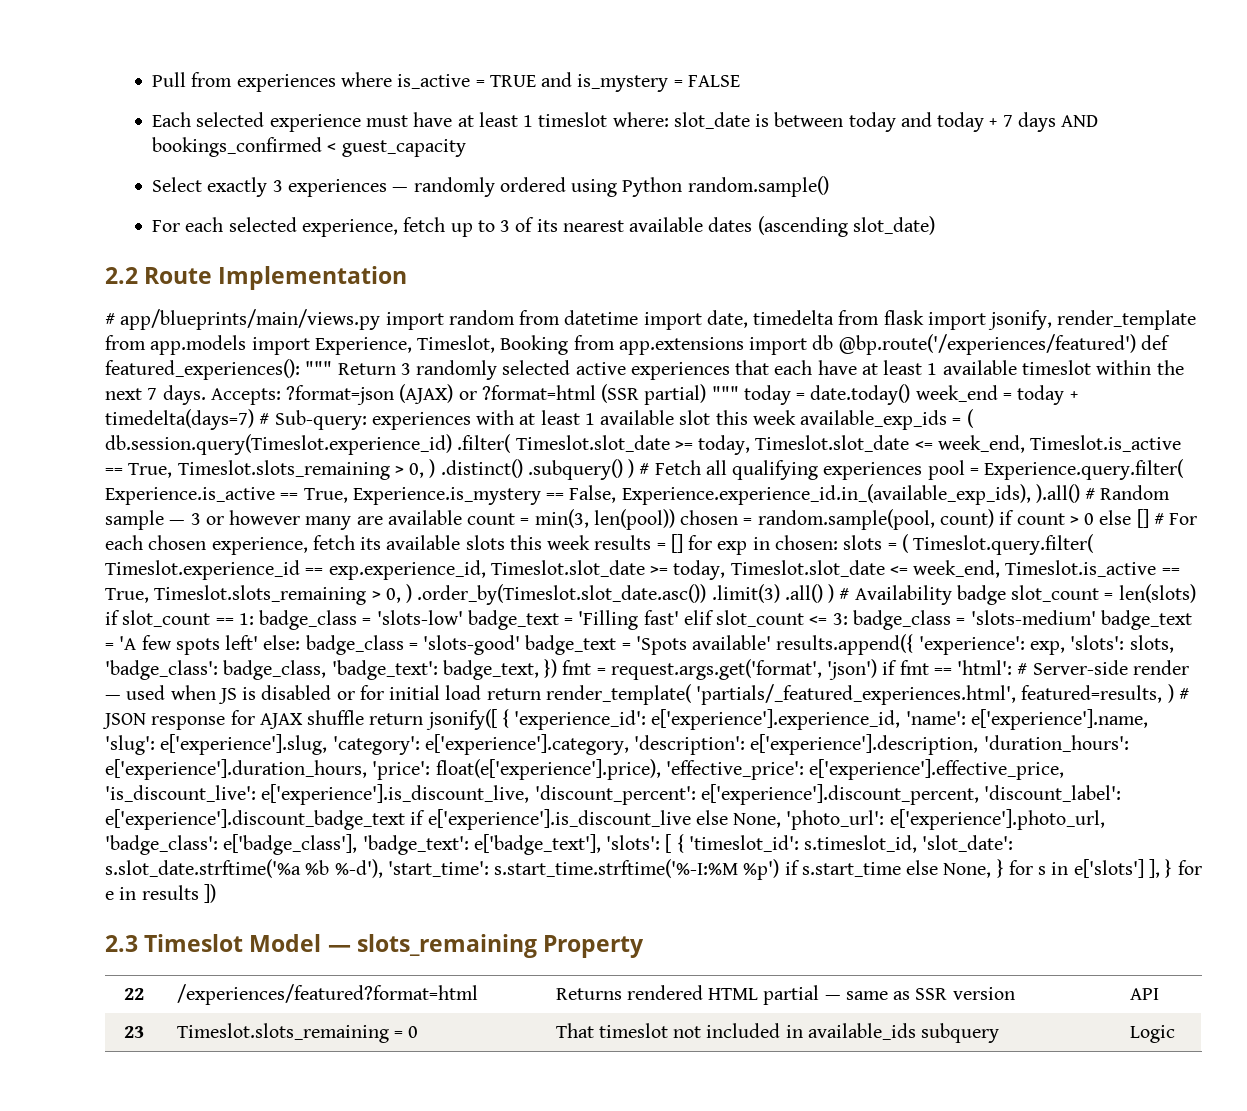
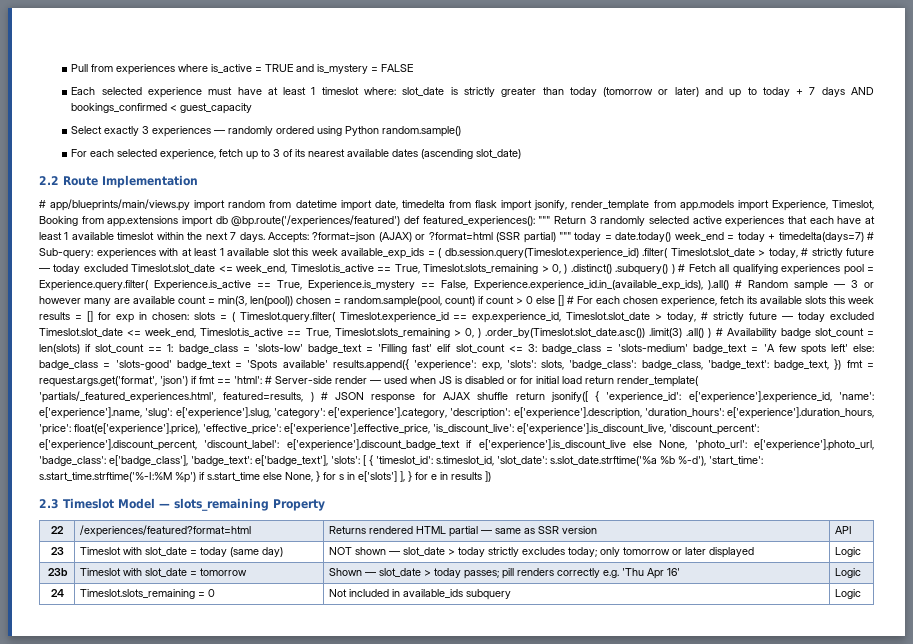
[774,112,932,132] between today and -> [463,87,757,98] strictly greater than today (tomorrow or later) and up to
[674,435,751,455] >= today, -> [758,248,874,258] [39,264,128,274] > today, # strictly future — today excluded
[650,560,726,580] >= today, -> [655,312,875,322] > today, # strictly future — today excluded
(144, 1032) none -> [79,547,283,557] [328,547,754,558] [834,547,861,557] [47,568,68,576] [79,568,247,577] [328,568,680,579] [834,568,861,578] [50,589,64,597] | Timeslot with slot_date = today (same day) | NOT shown — slot_date > today strictly excludes today; only tomorrow or later displayed | Logic // 23b | Timeslot with slot_date = tomorrow | Shown — slot_date > today passes; pill renders correctly e.g. 'Thu Apr 16' | Logic // 24
[555,1023,702,1038] That timeslot not -> [328,589,347,597] Not

